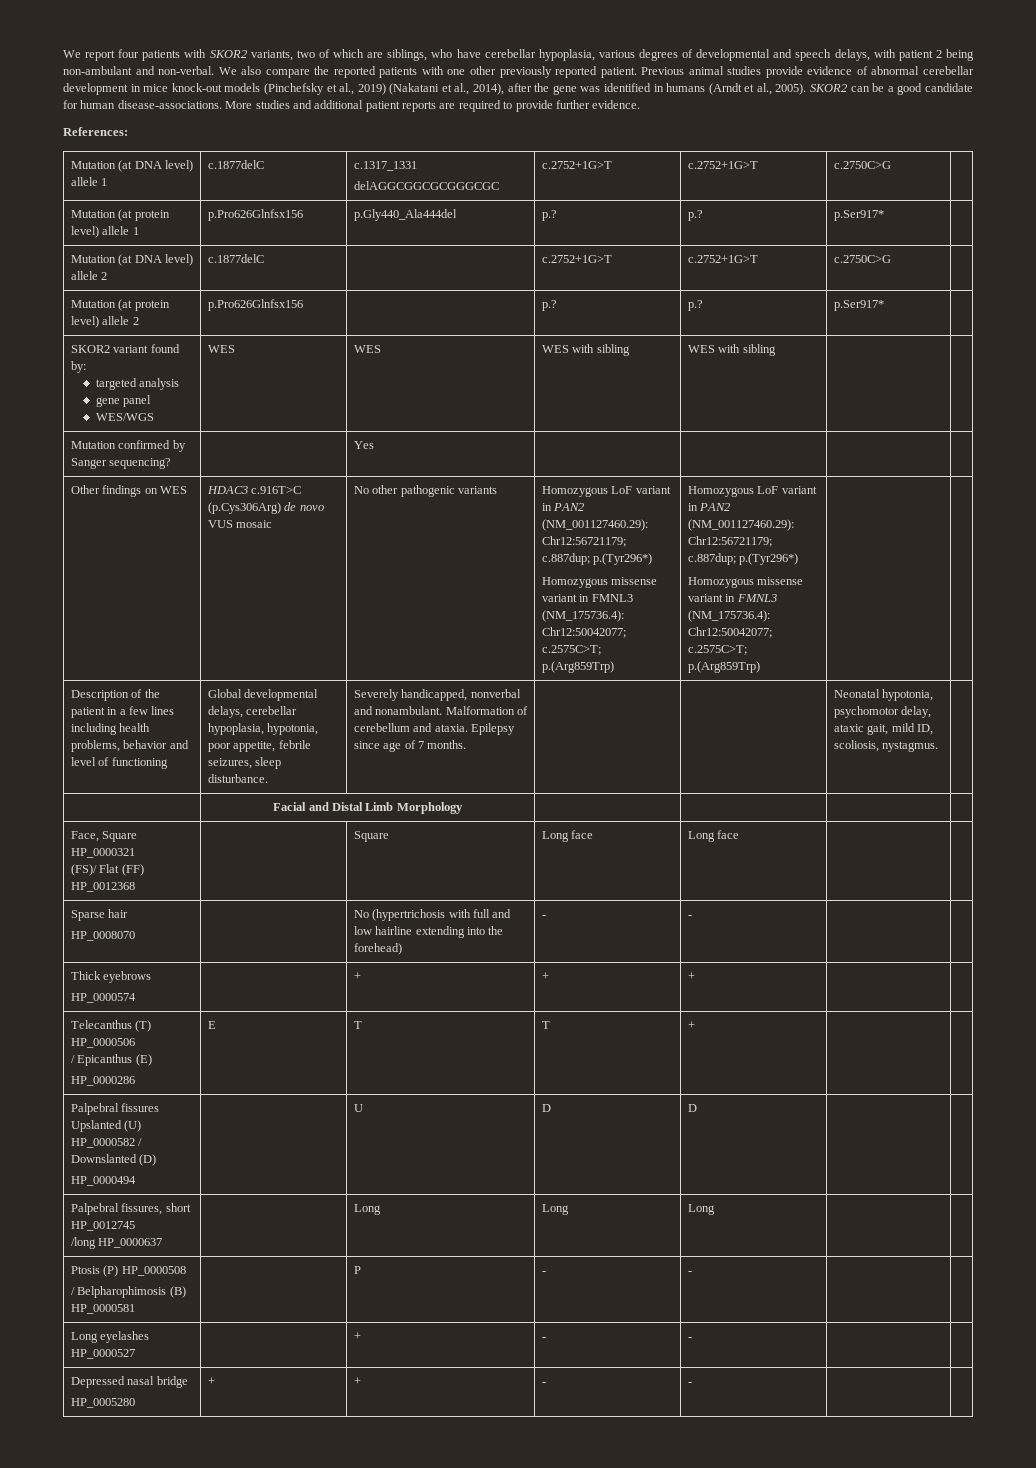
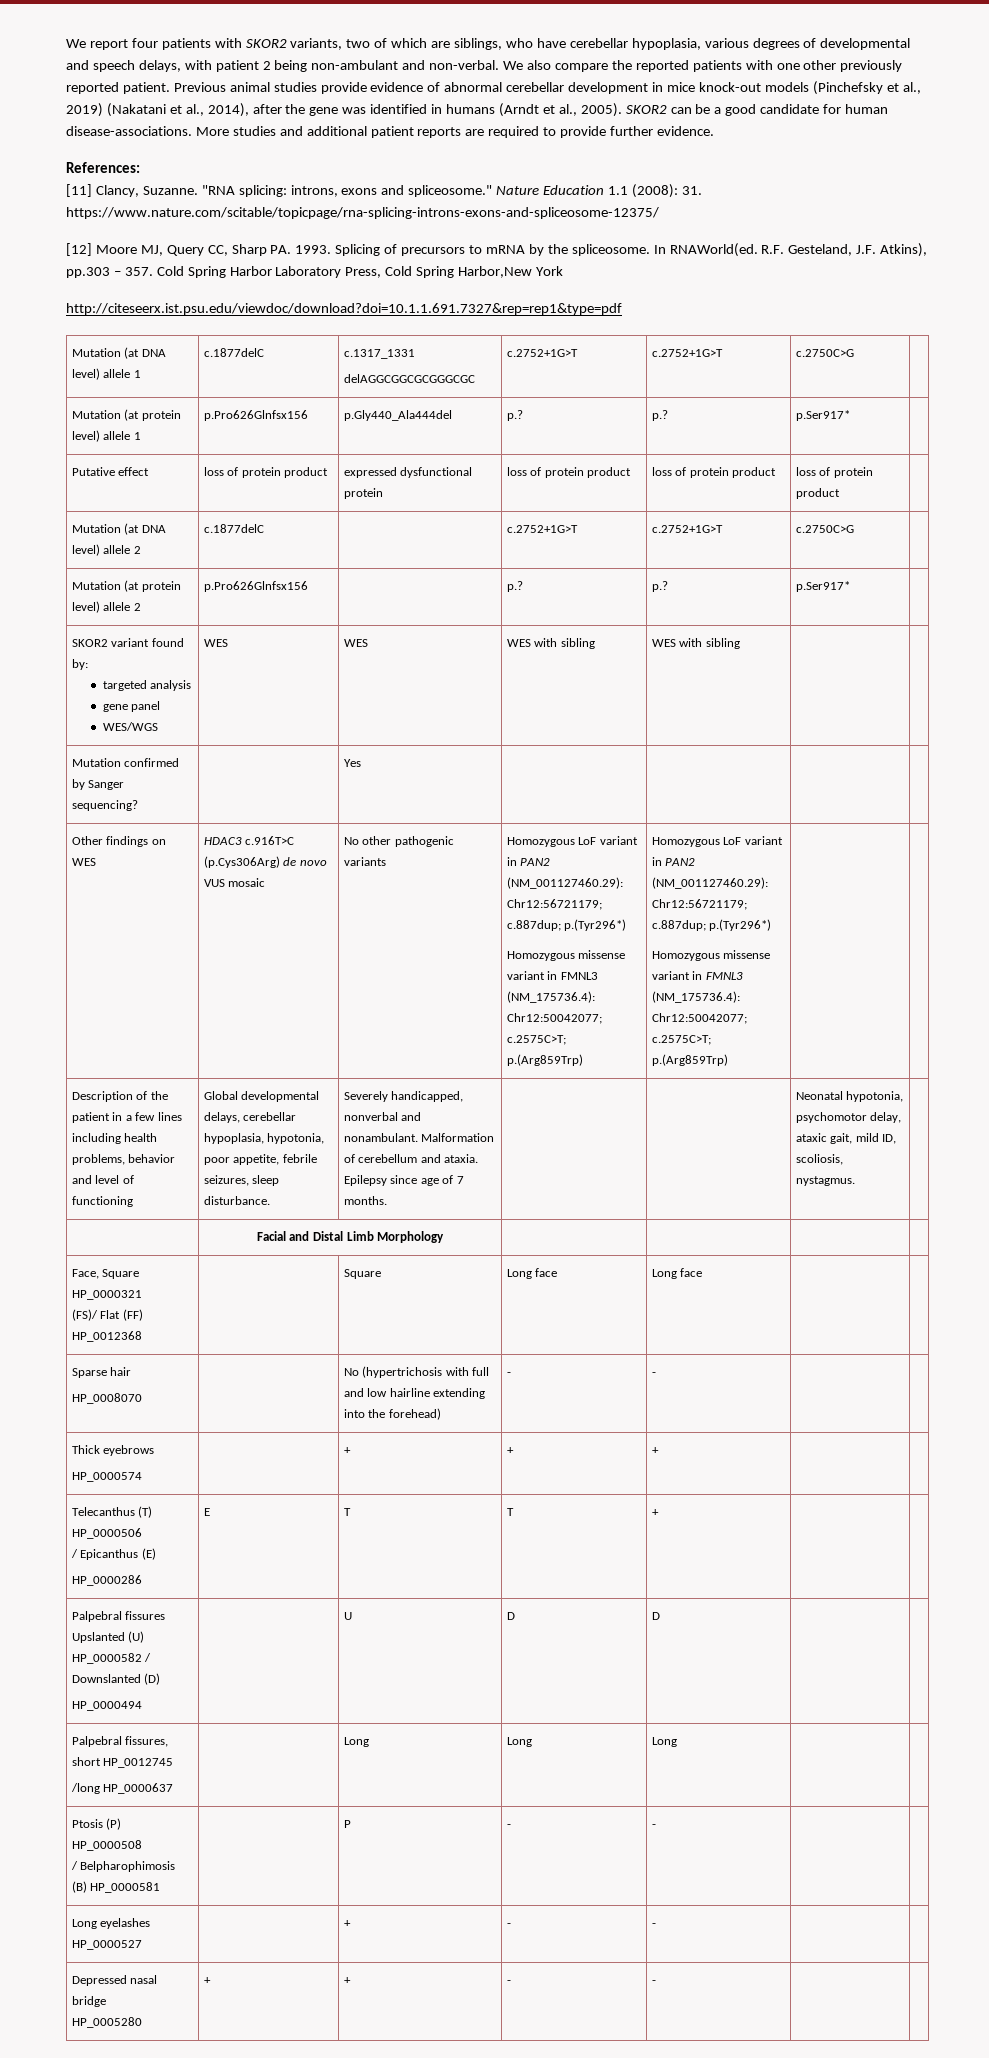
(128, 131) none -> [66,184,702,198] [66,207,659,219] [66,243,928,257] [66,266,564,278] [66,303,622,315] // [11] Clancy, Suzanne. "RNA splicing: introns, exons and spliceosome." Nature Education 1.1 (2008): 31. https://www.nature.com/scitable/topicpage/rna-splicing-introns-exons-and-spliceosome-12375/ // [12] Moore MJ, Query CC, Sharp PA. 1993. Splicing of precursors to mRNA by the spliceosome. In RNAWorld(ed. R.F. Gesteland, J.F. Atkins), pp.303 – 357. Cold Spring Harbor Laboratory Press, Cold Spring Harbor,New York // http://citeseerx.ist.psu.edu/viewdoc/download?doi=10.1.1.691.7327&rep=rep1&type=pdf
(884, 215) none -> [71,467,150,476] [203,467,329,478] [343,467,473,478] [343,488,383,499] [506,467,632,478] [651,467,777,478] [795,467,873,478] [795,488,840,499] // Putative effect | loss of protein product | expressed dysfunctional protein | loss of protein product | loss of protein product | loss of protein product |

